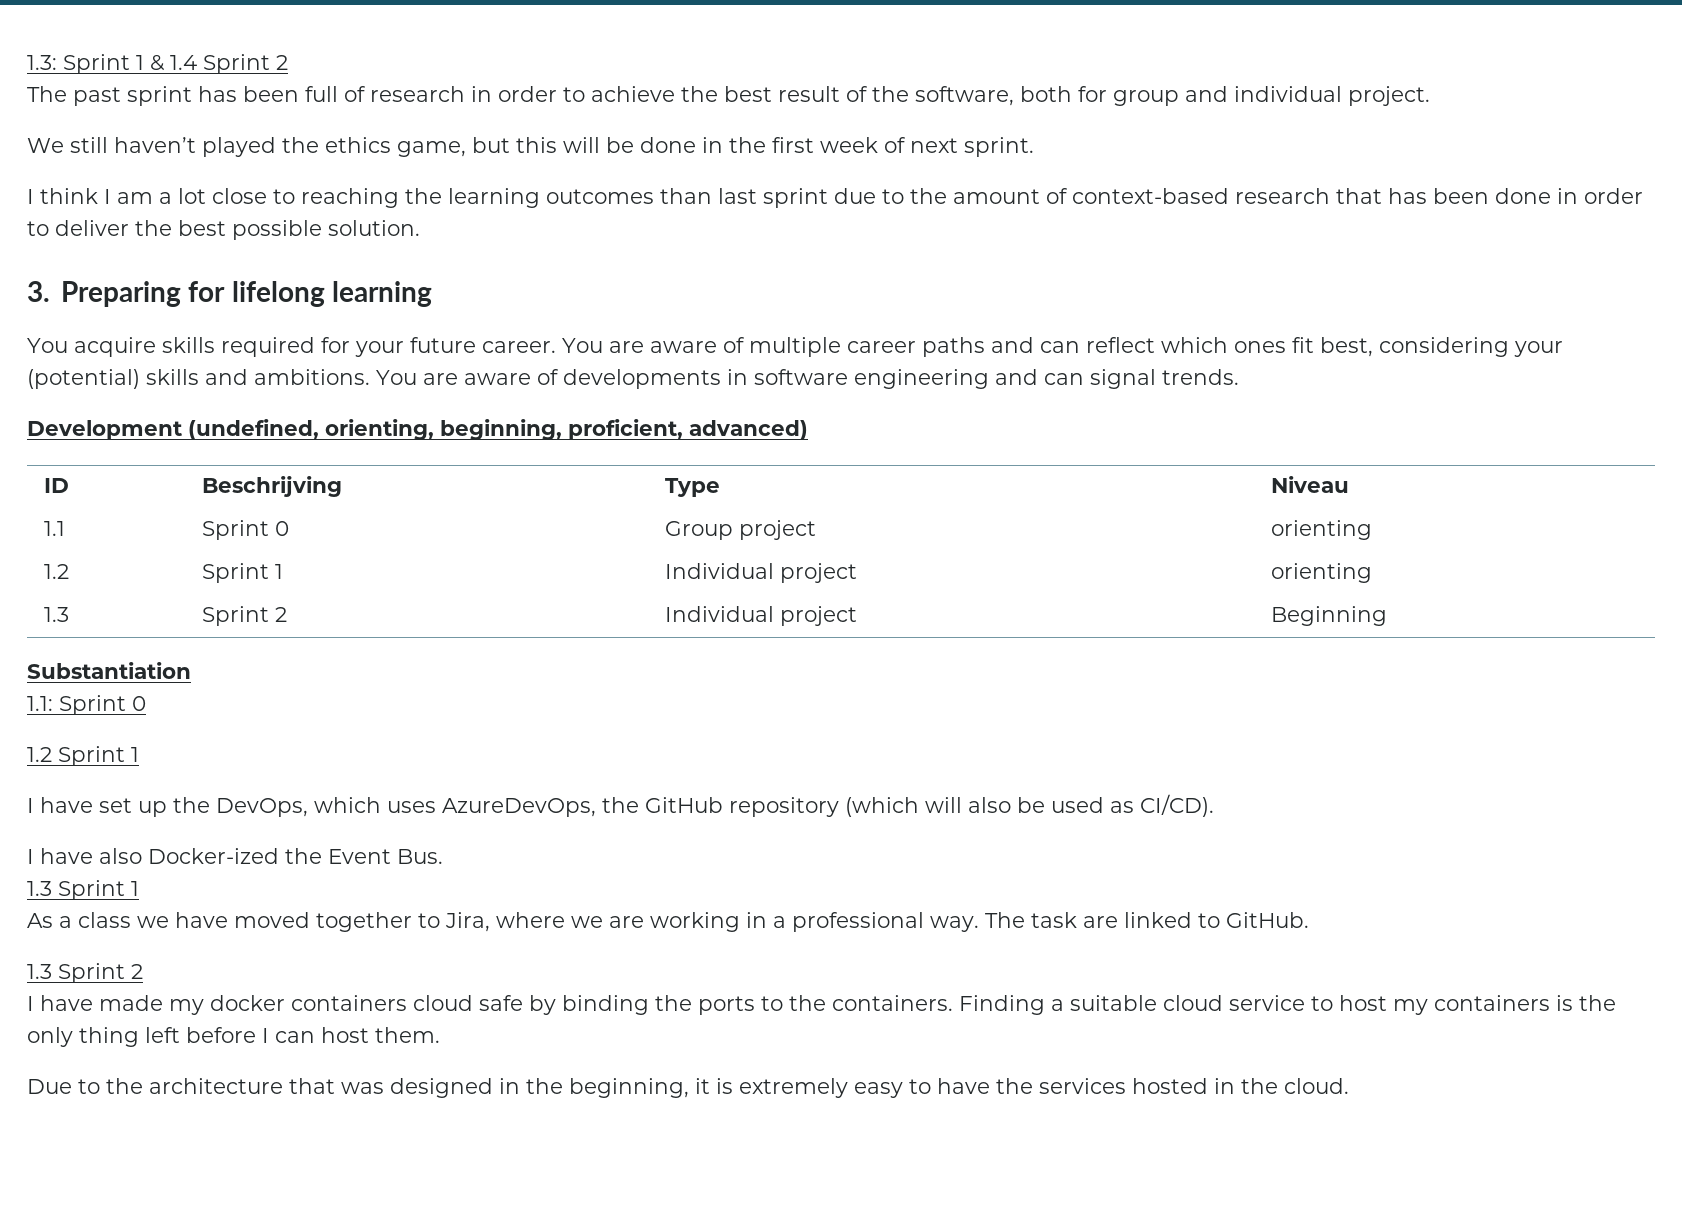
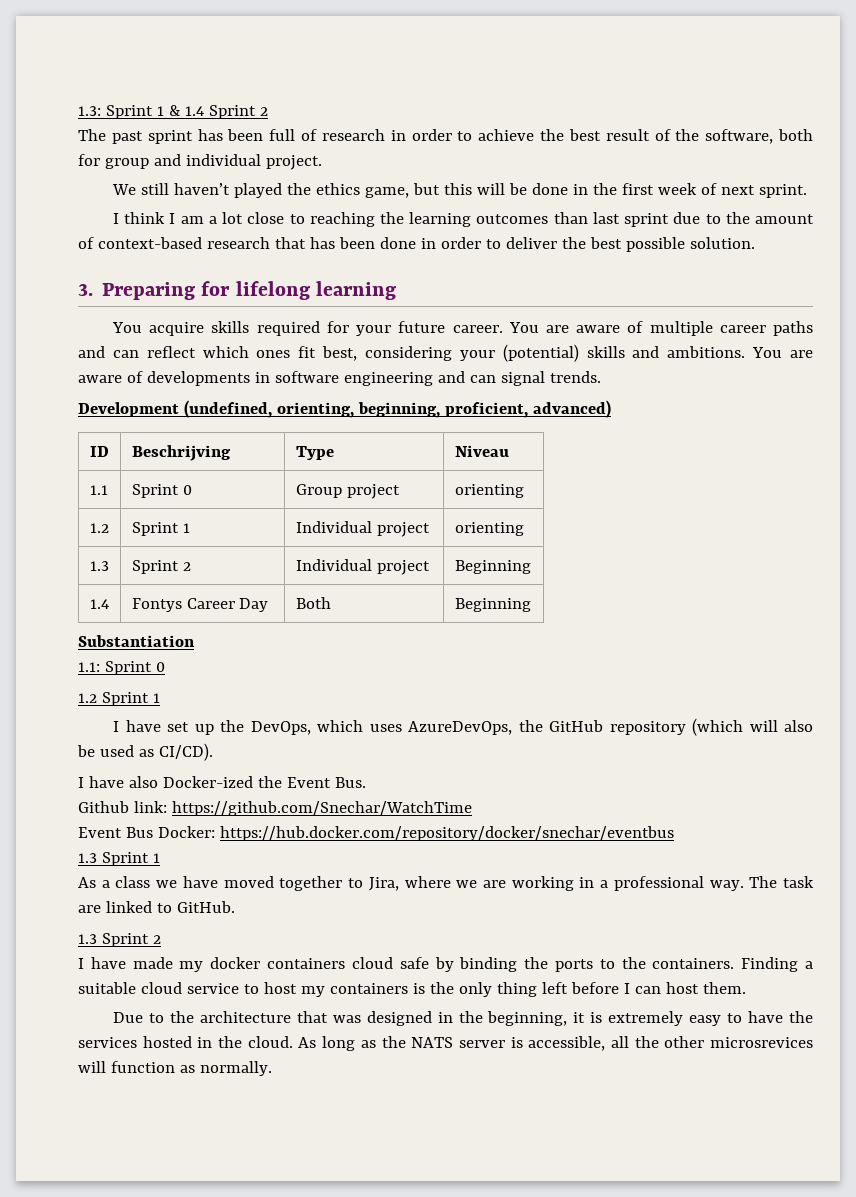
(1387, 616) none -> [89,599,109,609] [131,598,269,612] [295,597,331,609] [454,598,531,612] // 1.4 | Fontys Career Day | Both | Beginning
(443, 856) none -> [78,801,472,816] [78,826,674,841] // Github link: https://github.com/Snechar/WatchTime // Event Bus Docker: https://hub.docker.com/repository/docker/snechar/eventbus
(1349, 1086) none -> [298,1036,813,1051] [78,1061,272,1076] As long as the NATS server is accessible, all the other microsrevices will function as normally.

